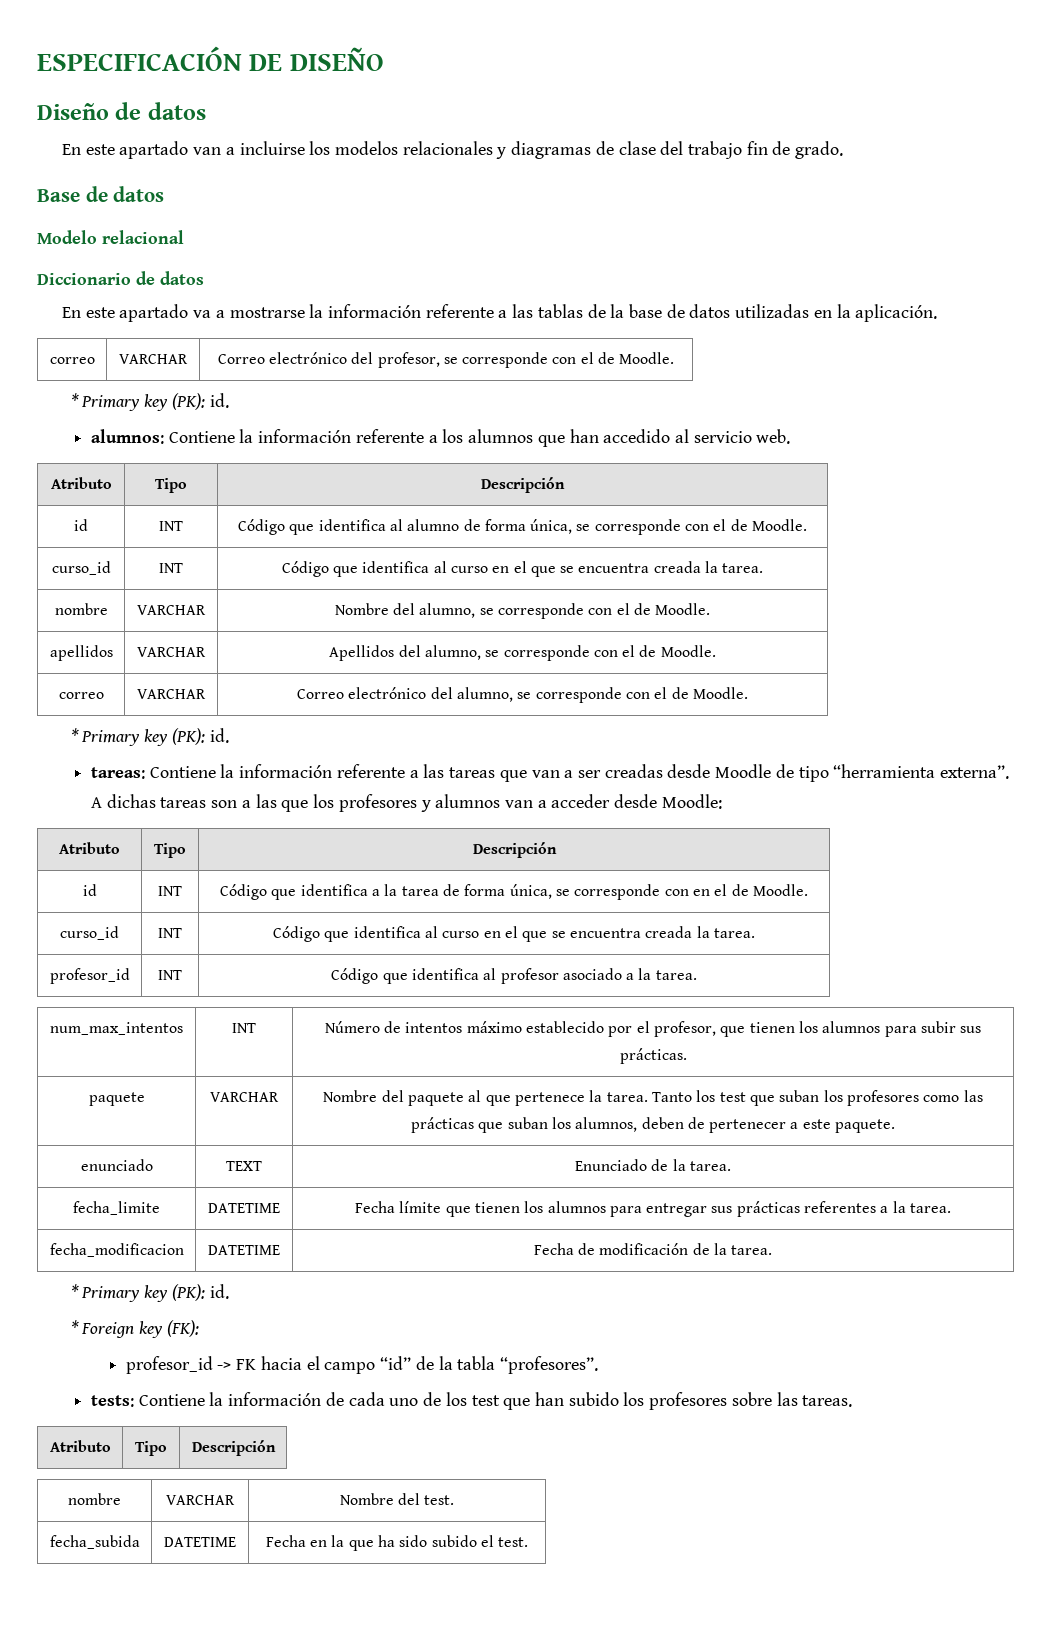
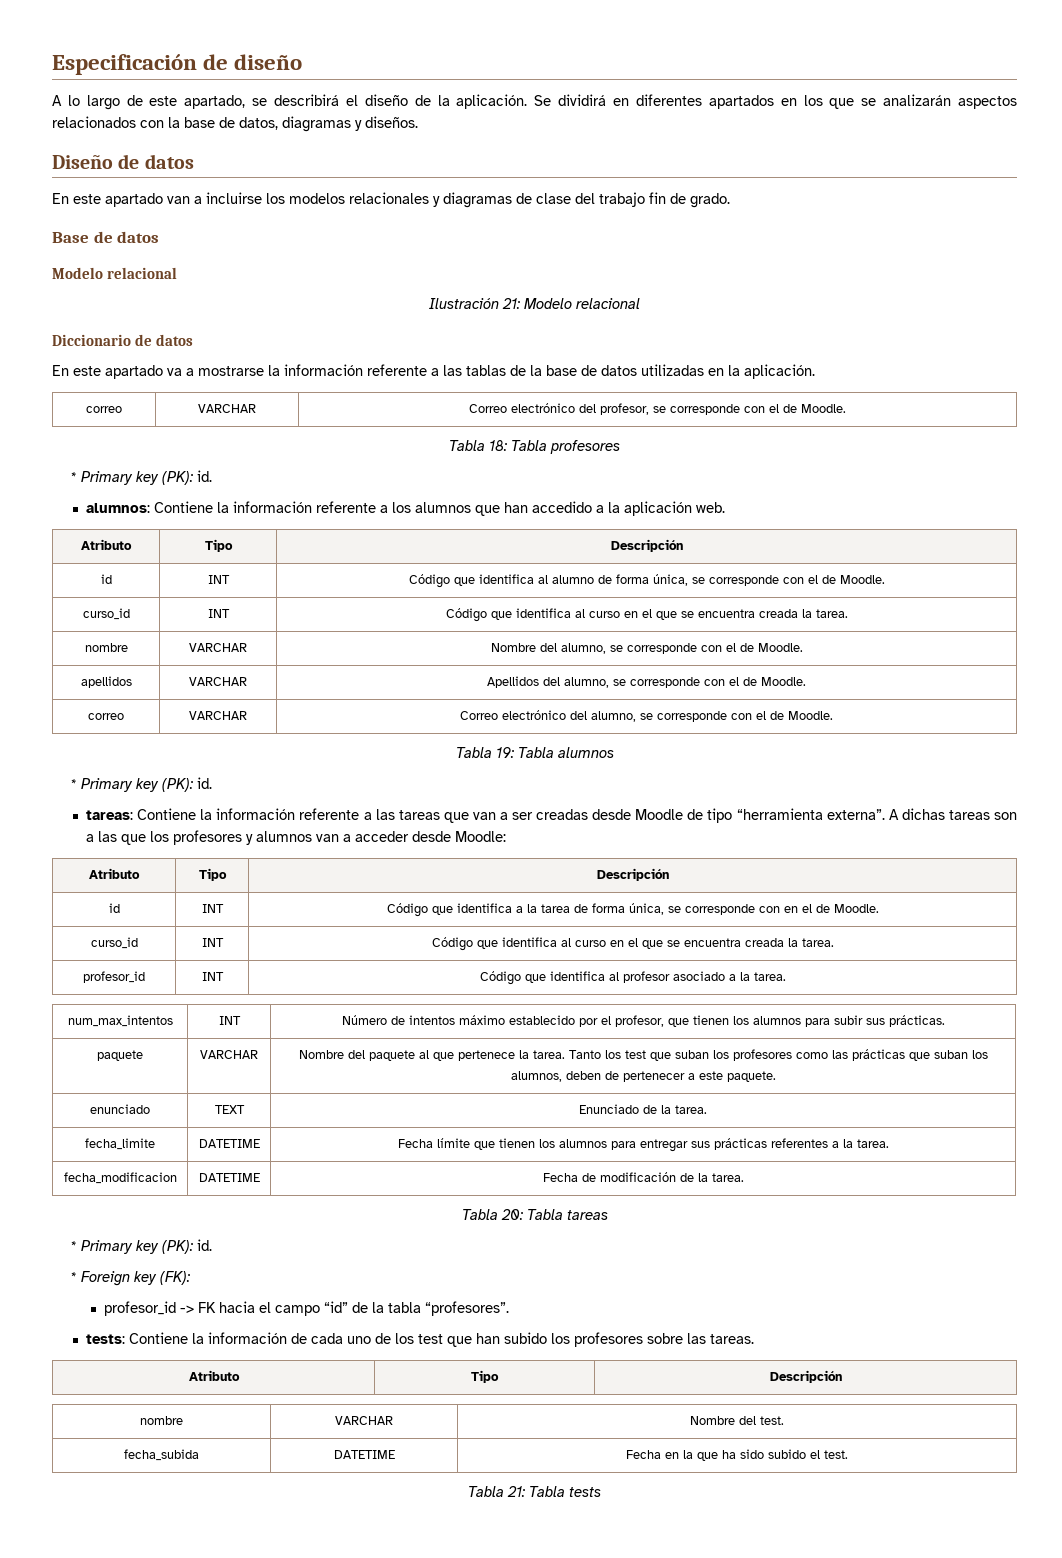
[37,46,384,71] ESPECIFICACIÓN DE DISEÑO -> [52,54,303,75] [52,94,1017,110] [52,116,418,132] Especificación de diseño // A lo largo de este apartado, se describirá el diseño de la aplicación. Se dividirá en diferentes apartados en los que se analizarán aspectos relacionados con la base de datos, diagramas y diseños.
(184, 237) none -> [429,298,640,309] // Ilustración 21: Modelo relacional
(675, 358) none -> [449,440,620,454] // Tabla 18: Tabla profesores
[674,429,752,443] al servicio -> [596,501,693,516] a la aplicación
(748, 693) none -> [455,747,614,758] // Tabla 19: Tabla alumnos
(773, 1250) none -> [461,1209,608,1220] // Tabla 20: Tabla tareas
(529, 1542) none -> [468,1486,601,1497] // Tabla 21: Tabla tests

